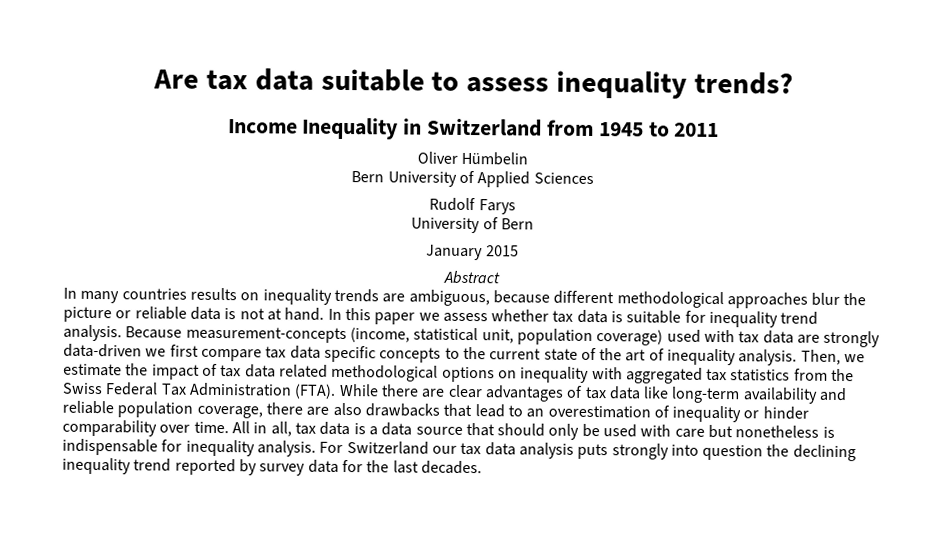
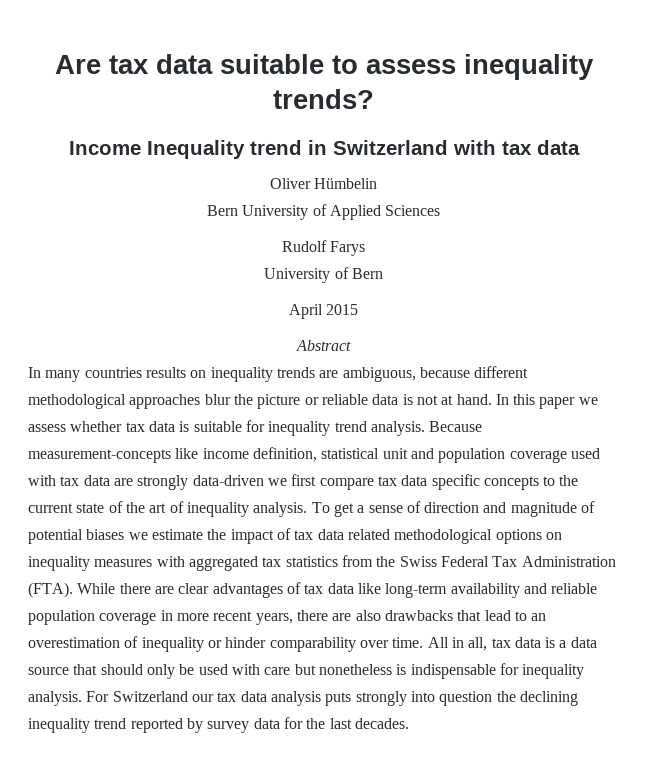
(399, 128) none -> [249,140,302,155] trend
[546,119,720,138] from 1945 to 2011 -> [452,140,580,155] with tax data
[426,244,484,261] January -> [288,304,323,319] April
[349,327,664,346] (income, statistical unit, population coverage) -> [175,447,567,463] like income definition, statistical unit and population coverage
[800,349,841,365] Then, -> [311,501,596,517] [28,529,125,544] To get a sense of direction and magnitude of potential biases
(590, 374) none -> [94,559,153,567] measures
[196,405,263,419] coverage, -> [99,610,293,625] coverage in more recent years,

